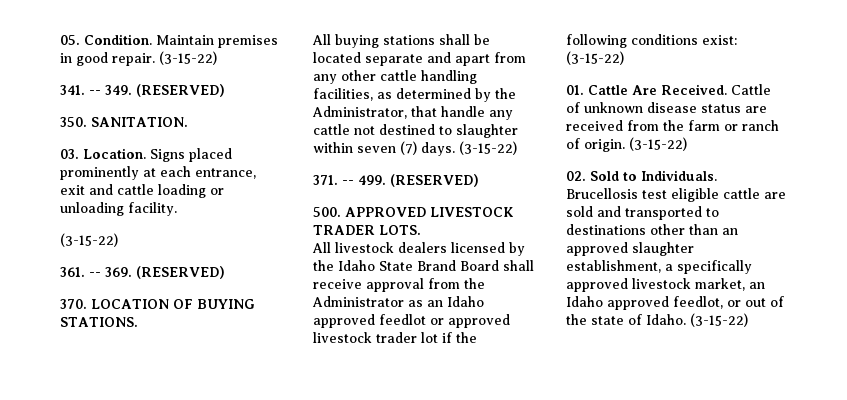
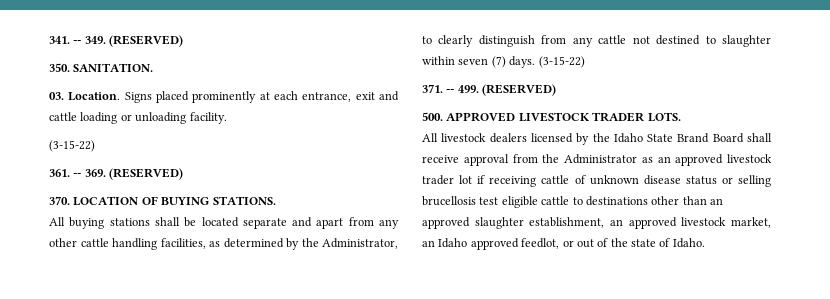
[60,34,278,48] [60,51,217,66] 05. Condition. Maintain premises in good repair. (3-15-22) // -> (49, 40) none
[411,106,485,117] that handle -> [422,35,567,47] to clearly distinguish from
[447,296,484,307] [313,314,444,328] Idaho approved feedlot or -> (671, 159) none
[456,332,477,343] [566,34,737,48] [566,51,624,65] [566,84,771,95] [566,102,767,113] [566,120,779,131] [566,137,687,152] [566,170,717,181] [566,188,786,202] [566,206,702,220] the following conditions exist: (3-15-22) // 01. Cattle Are Received. Cattle of unknown disease status are received from the farm or ranch of origin. (3-15-22) // 02. Sold to Individuals. Brucellosis test eligible cattle are sold and transported -> [489,175,771,187] [422,196,570,208] receiving cattle of unknown disease status or selling brucellosis test eligible cattle
[665,260,752,274] a specifically -> [610,219,623,226] an
[690,313,748,327] (3-15-22) -> (705, 243) none

